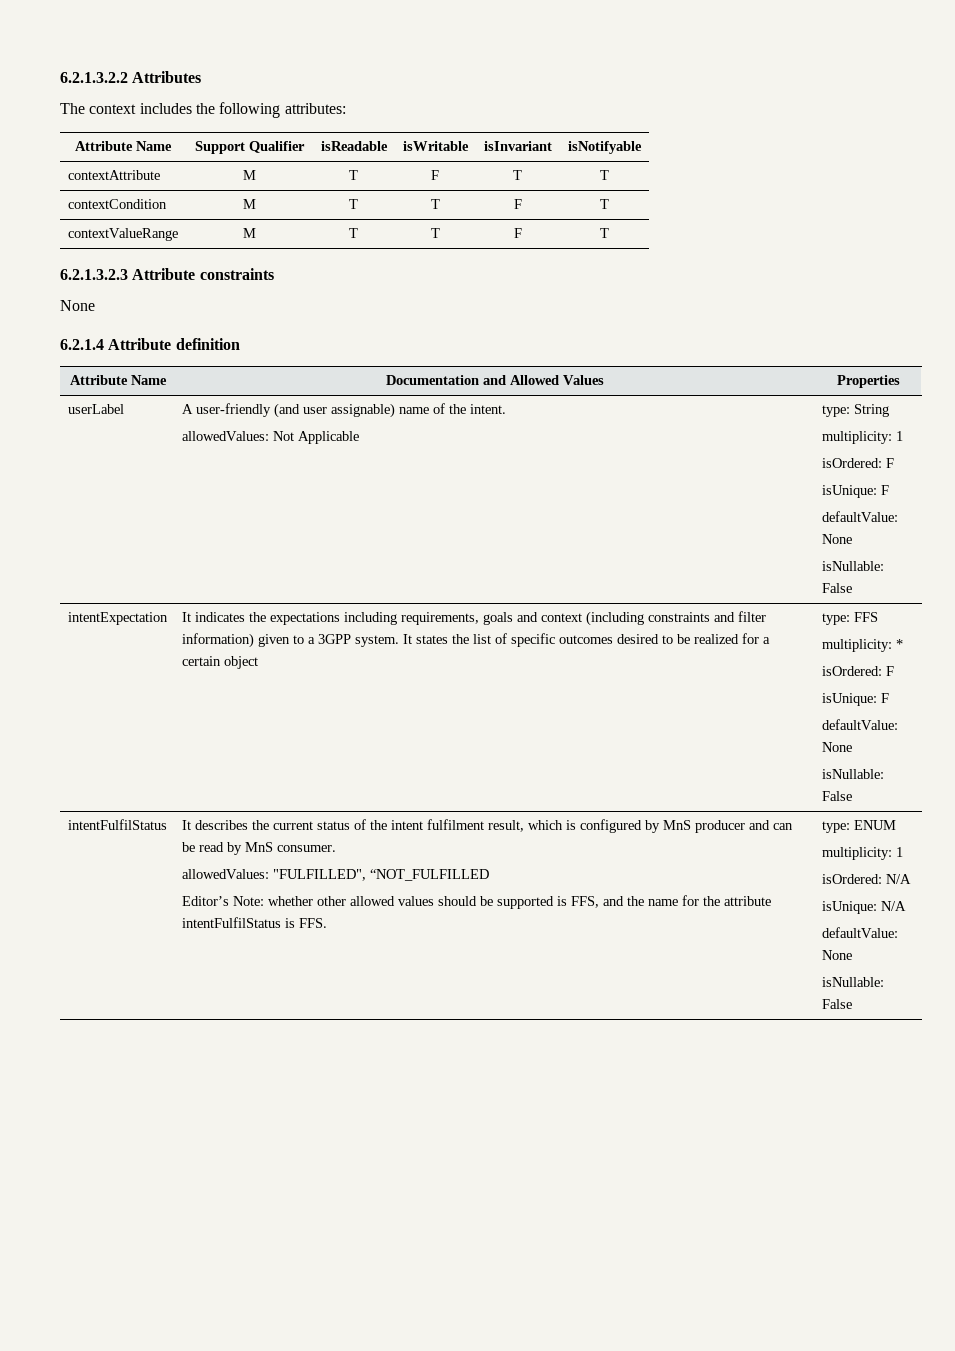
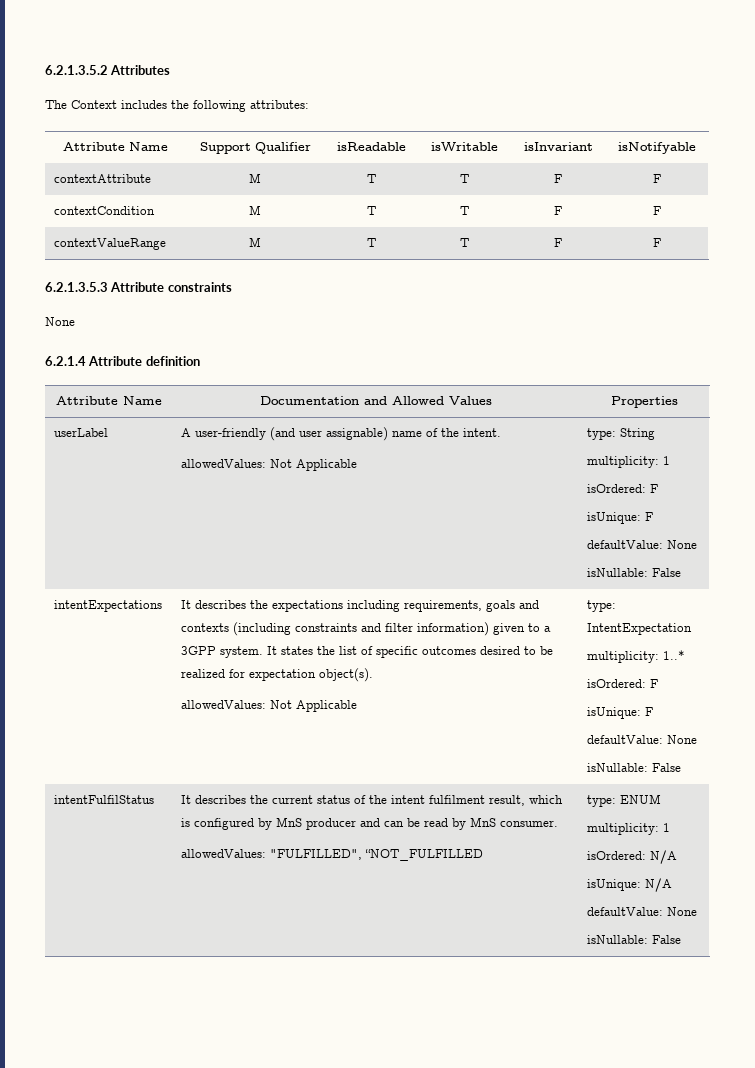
[60,72,128,83] 6.2.1.3.2.2 -> [45,65,108,75] 6.2.1.3.5.2
[89,104,137,114] context -> [71,100,117,109] Context
[431,170,439,180] [513,170,522,180] [599,170,609,180] | F | T | T -> [460,174,469,183] [554,174,562,183] [653,174,661,183] | T | F | F
[599,199,609,209] T -> [653,206,661,215] F
[599,228,609,238] [60,269,128,280] T // 6.2.1.3.2.3 -> [653,238,661,247] [45,282,108,292] F // 6.2.1.3.5.3
[67,612,168,625] [181,612,245,622] intentExpectation | It indicates -> [54,600,163,612] [181,600,247,609] intentExpectations | It describes
[540,613,582,622] context -> [181,623,230,632] contexts
[762,637,770,644] [181,656,258,669] [821,612,878,625] [821,639,903,652] a certain object | type: FFS // multiplicity: * -> [249,668,374,682] [181,700,358,712] [587,600,617,612] [587,623,693,635] [587,650,686,663] expectation object(s). // allowedValues: Not Applicable | type: IntentExpectation // multiplicity: 1..*
[181,895,771,909] [181,917,327,928] // Editor’s Note: whether other allowed values should be supported is FFS, and the name for the attribute intentFulfilStatus is FFS. -> (484, 855) none

